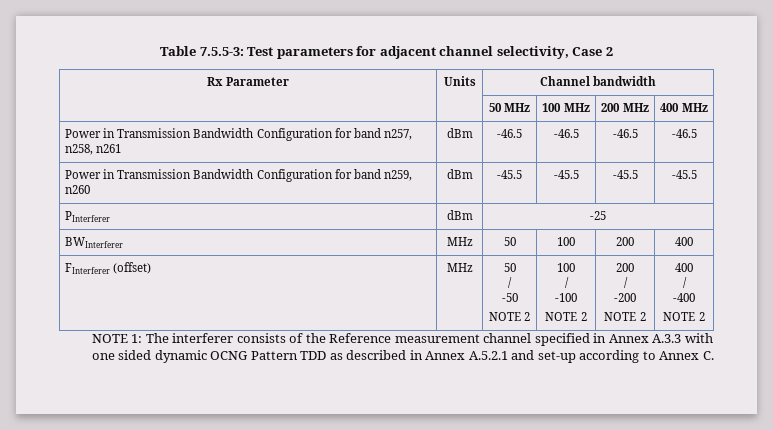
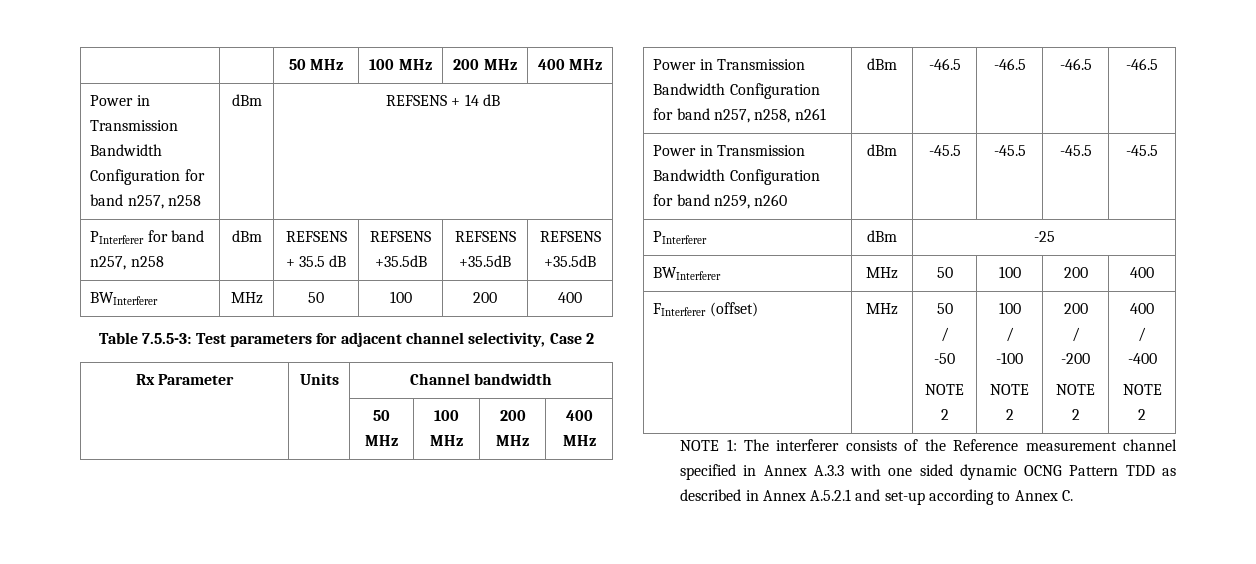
(160, 51) none -> [288,59,344,70] [369,59,432,70] [453,59,517,70] [537,59,603,70] [90,95,150,106] [90,120,179,131] [90,144,163,156] [90,169,205,185] [90,194,202,209] [231,94,262,106] [386,94,500,106] [90,230,205,244] [90,256,164,270] [231,230,262,242] [285,231,347,242] [285,255,347,267] [370,231,431,242] [374,255,427,267] [454,231,516,242] [459,255,511,267] [539,231,601,242] [544,255,596,267] [90,292,159,305] [230,292,263,304] [308,292,324,303] [389,291,412,303] [473,292,497,303] [558,292,582,303] | | 50 MHz | 100 MHz | 200 MHz | 400 MHz // Power in Transmission Bandwidth Configuration for band n257, n258 | dBm | REFSENS + 14 dB // PInterferer for band n257, n258 | dBm | REFSENS + 35.5 dB | REFSENS +35.5dB | REFSENS +35.5dB | REFSENS +35.5dB // BWInterferer | MHz | 50 | 100 | 200 | 400 //

